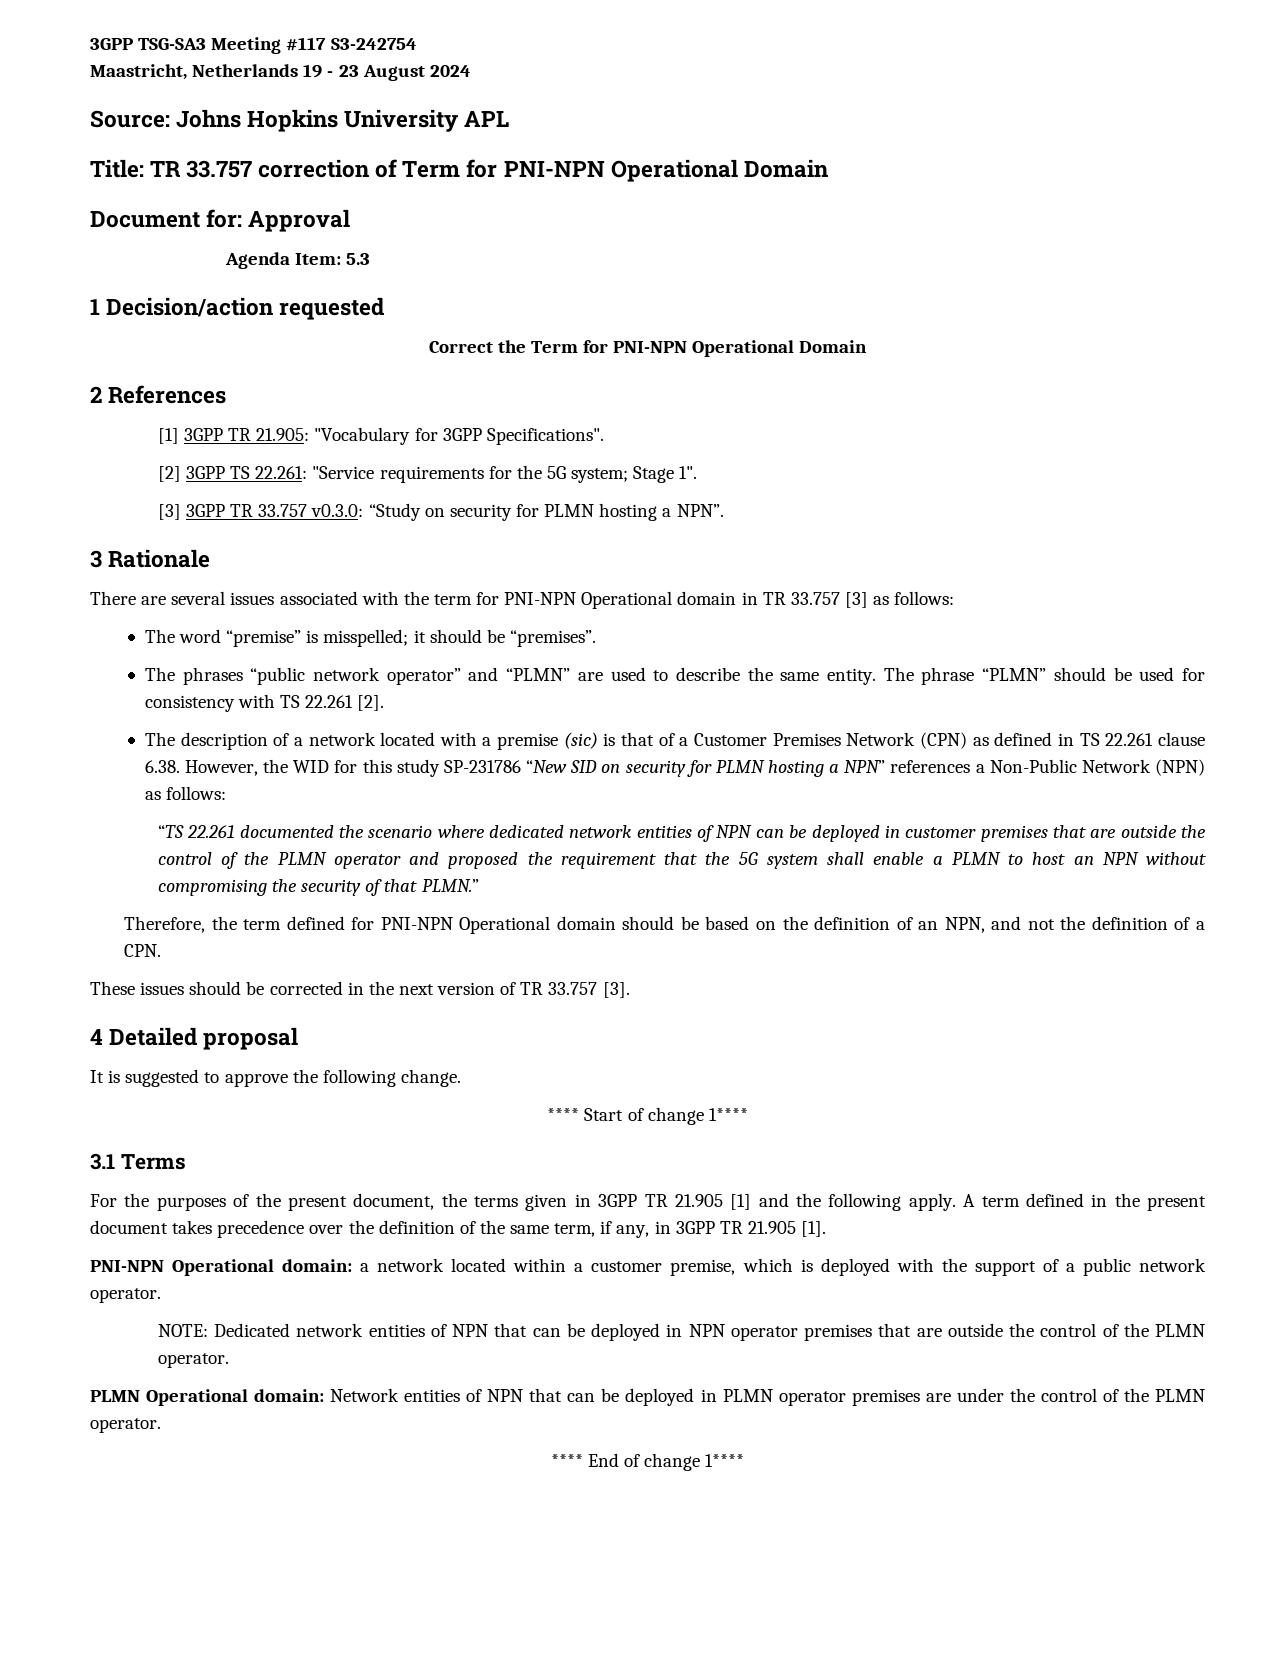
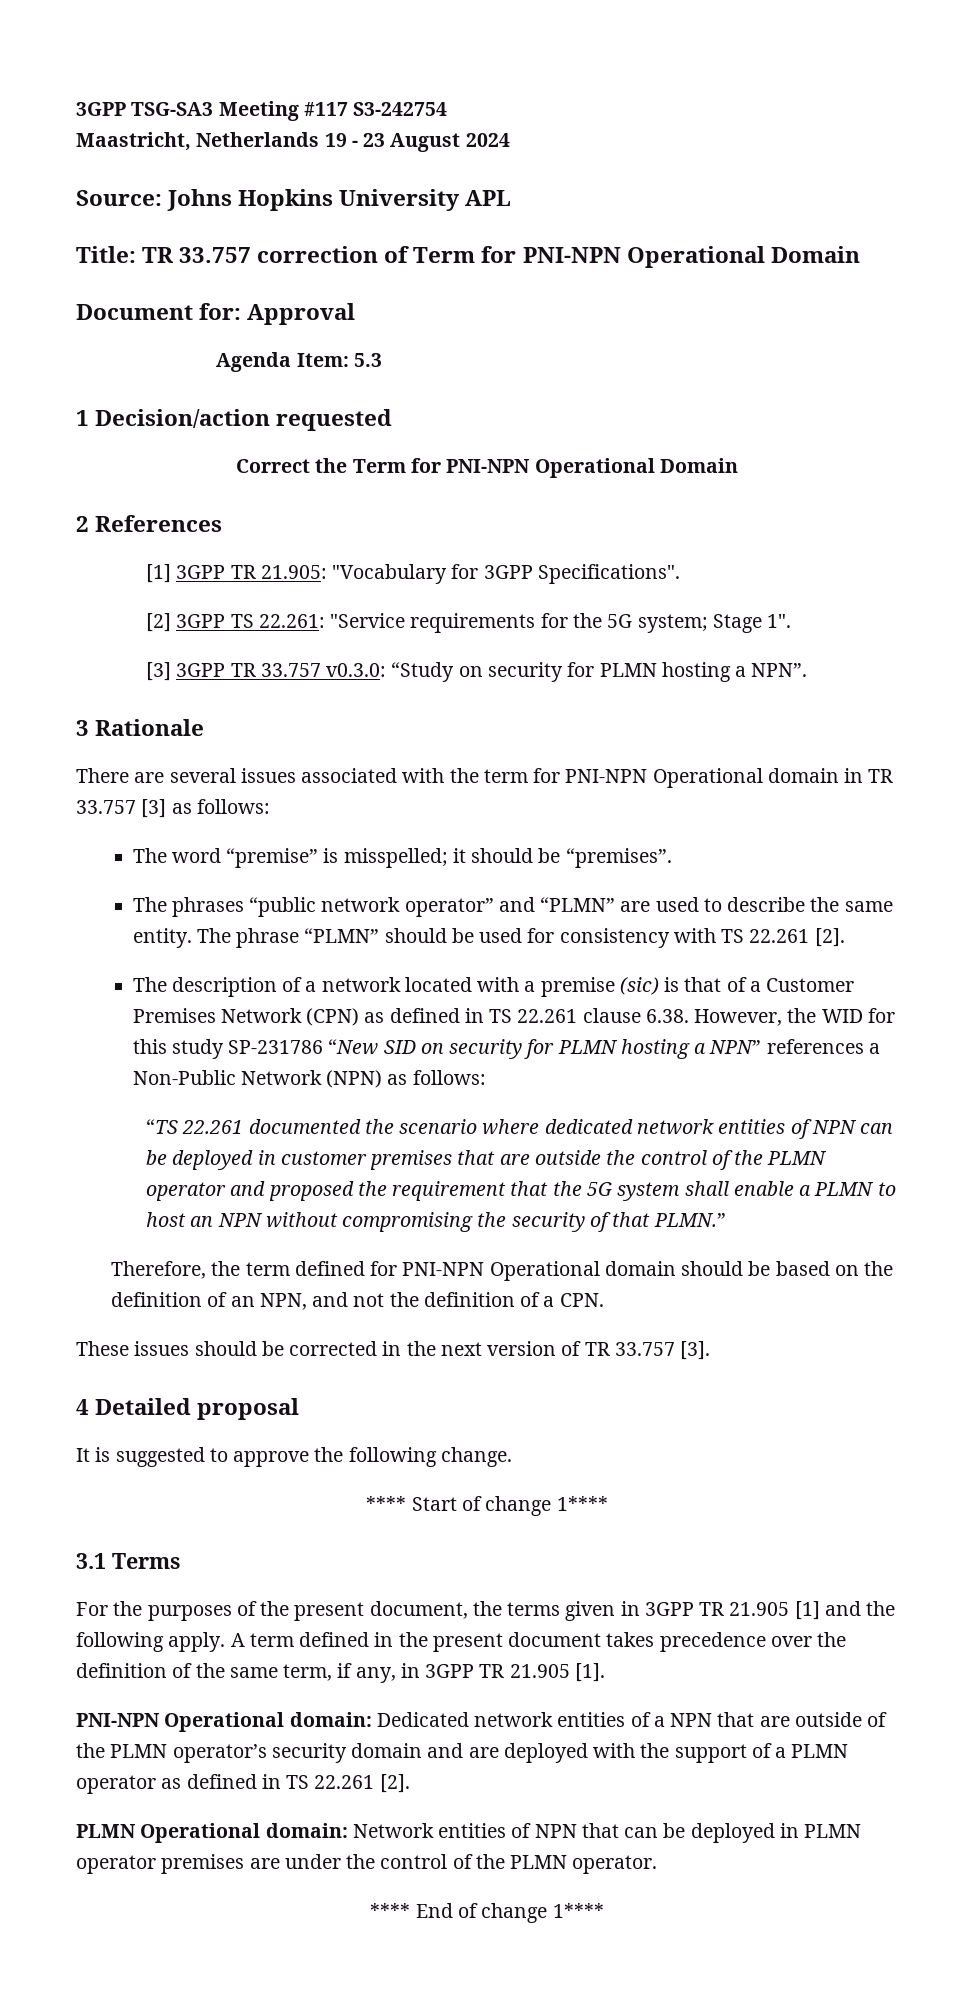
[360,1258,813,1276] a network located within a customer premise, which is -> [376,1712,888,1727] [76,1743,499,1763] Dedicated network entities of a NPN that are outside of the PLMN operator’s security domain and are
[1082,1258,1206,1276] [90,1288,161,1303] [157,1323,1205,1341] [157,1353,229,1368] public network operator. // NOTE: Dedicated network entities of NPN that can be deployed in NPN operator premises that are outside the control of the PLMN operator. -> [791,1744,849,1758] [76,1774,410,1794] PLMN operator as defined in TS 22.261 [2].

